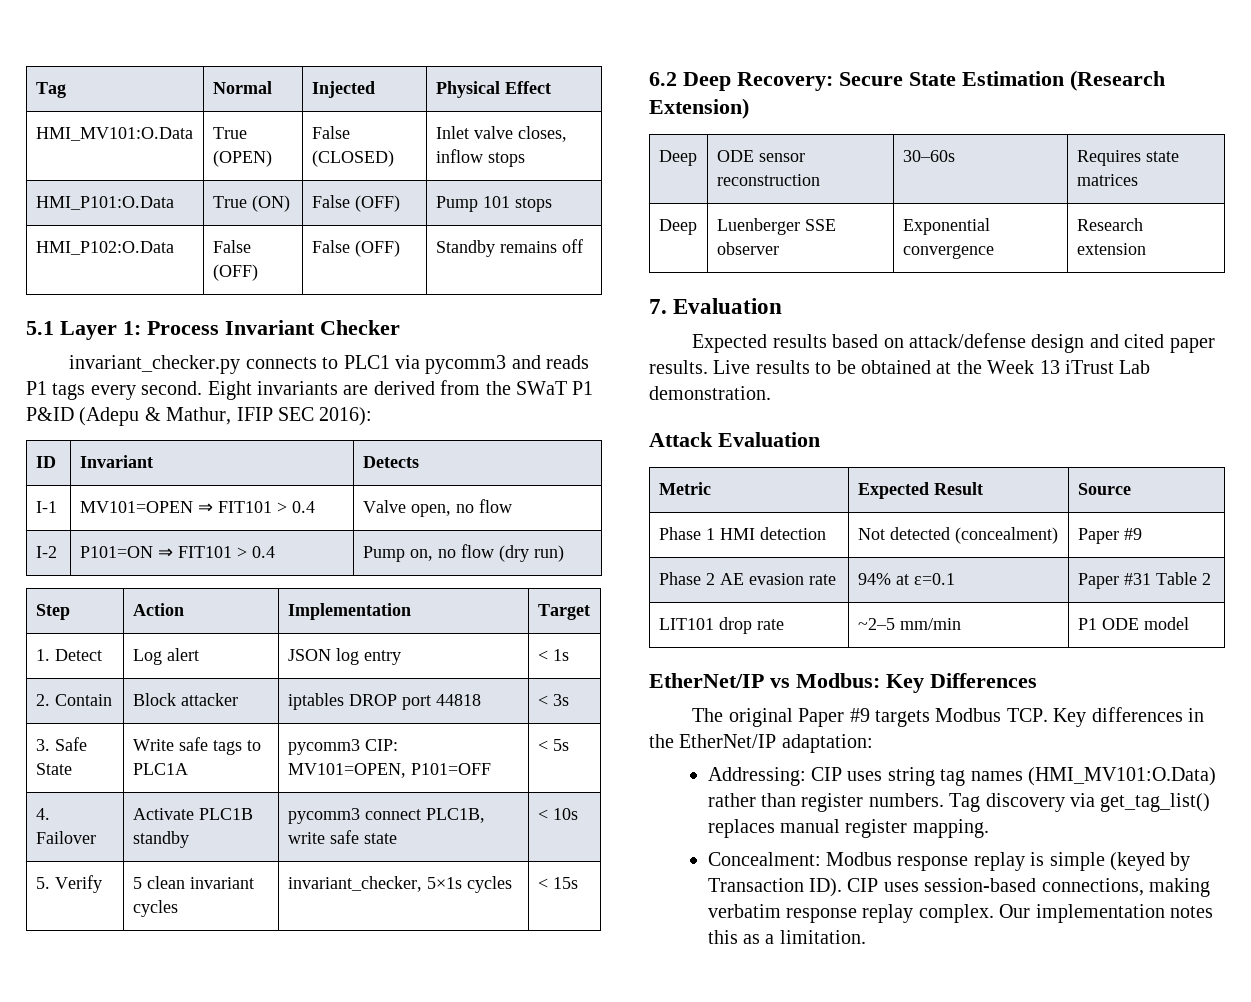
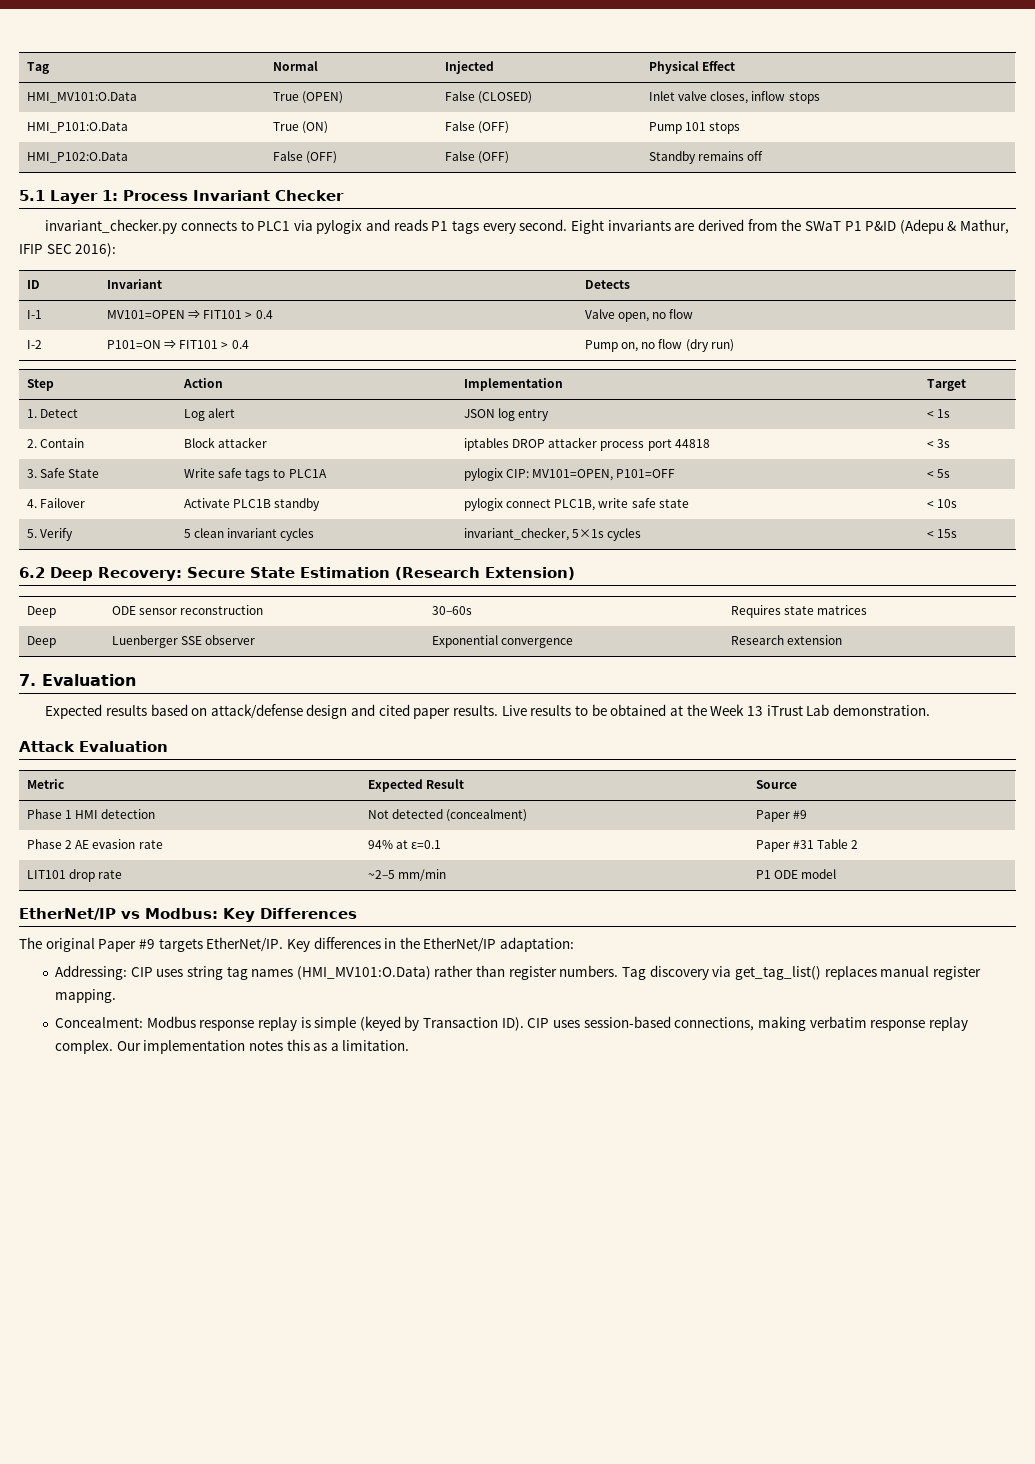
[425,355,507,374] pycomm3 -> [316,220,363,234] pylogix
(397, 700) none -> [548,437,645,451] attacker process
[287,739,360,755] pycomm3 -> [463,468,503,481] pylogix
[287,808,360,824] pycomm3 -> [463,498,503,511] pylogix
[935,708,1048,722] Modbus TCP. -> [206,937,284,952] EtherNet/IP.

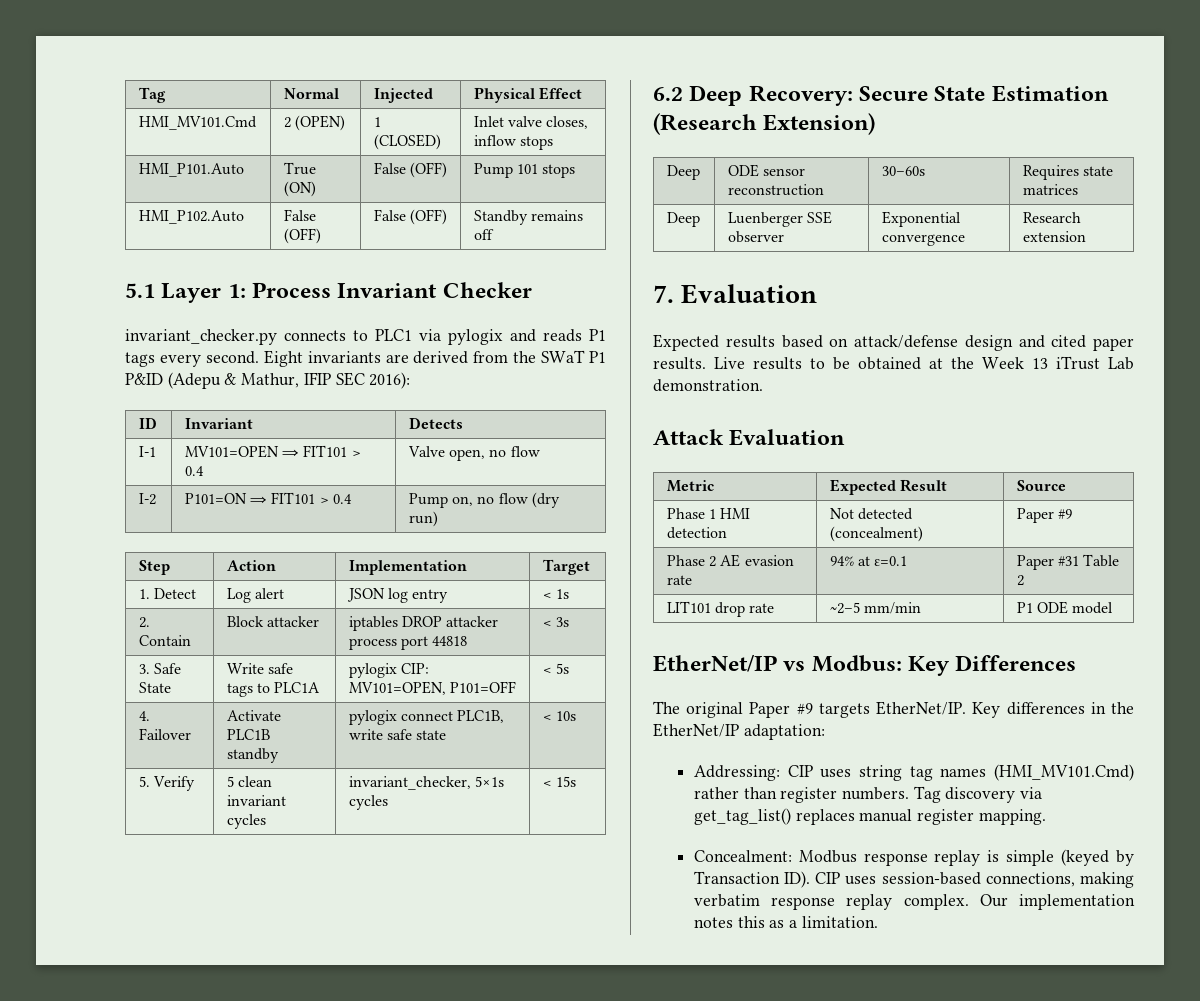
[26,92,137,103] [272,92,299,101] HMI_MV101:O.Data | True -> [138,116,257,130] [283,117,291,128] HMI_MV101.Cmd | 2
[444,91,475,101] False -> [373,117,381,127] 1
[26,122,128,133] HMI_P101:O.Data -> [138,163,244,177] HMI_P101.Auto
[26,152,128,163] HMI_P102:O.Data -> [138,210,244,224] HMI_P102.Auto
[296,966,431,980] (HMI_MV101:O.Data) -> [994,764,1134,781] (HMI_MV101.Cmd)

